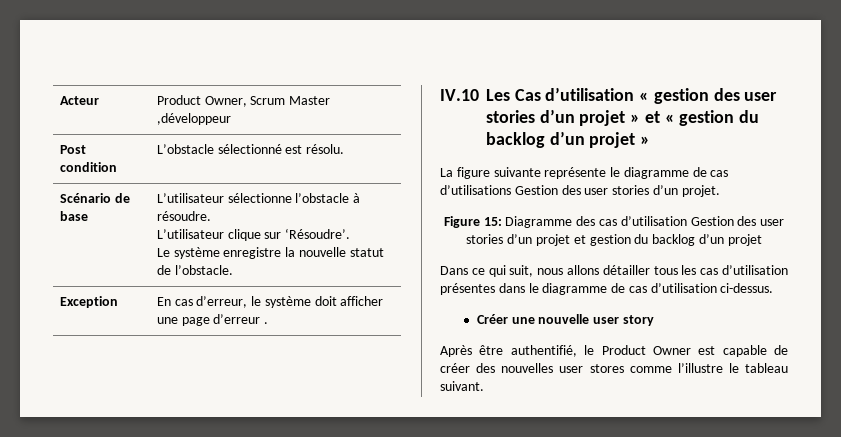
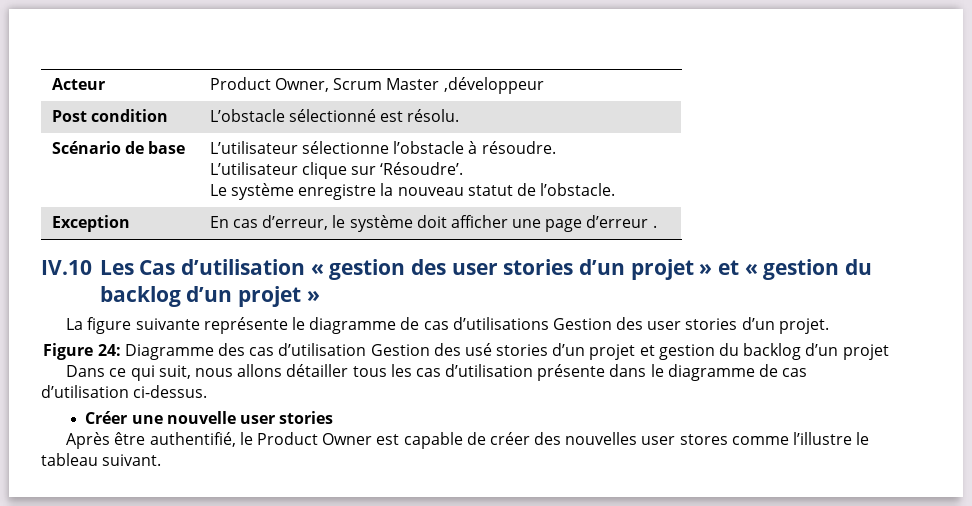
[298,247,346,257] nouvelle -> [397,187,464,196] nouveau
[483,217,502,226] 15: -> [97,344,121,356] 24:
[760,219,785,226] user -> [464,343,492,356] usé
[440,283,495,295] présentes -> [537,364,606,381] présente
[622,315,654,326] story -> [279,411,334,424] stories

